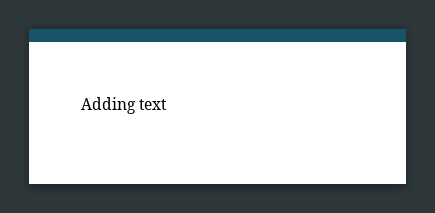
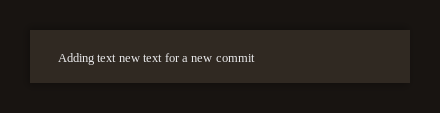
(168, 104) none -> [118,53,255,62] new text for a new commit

